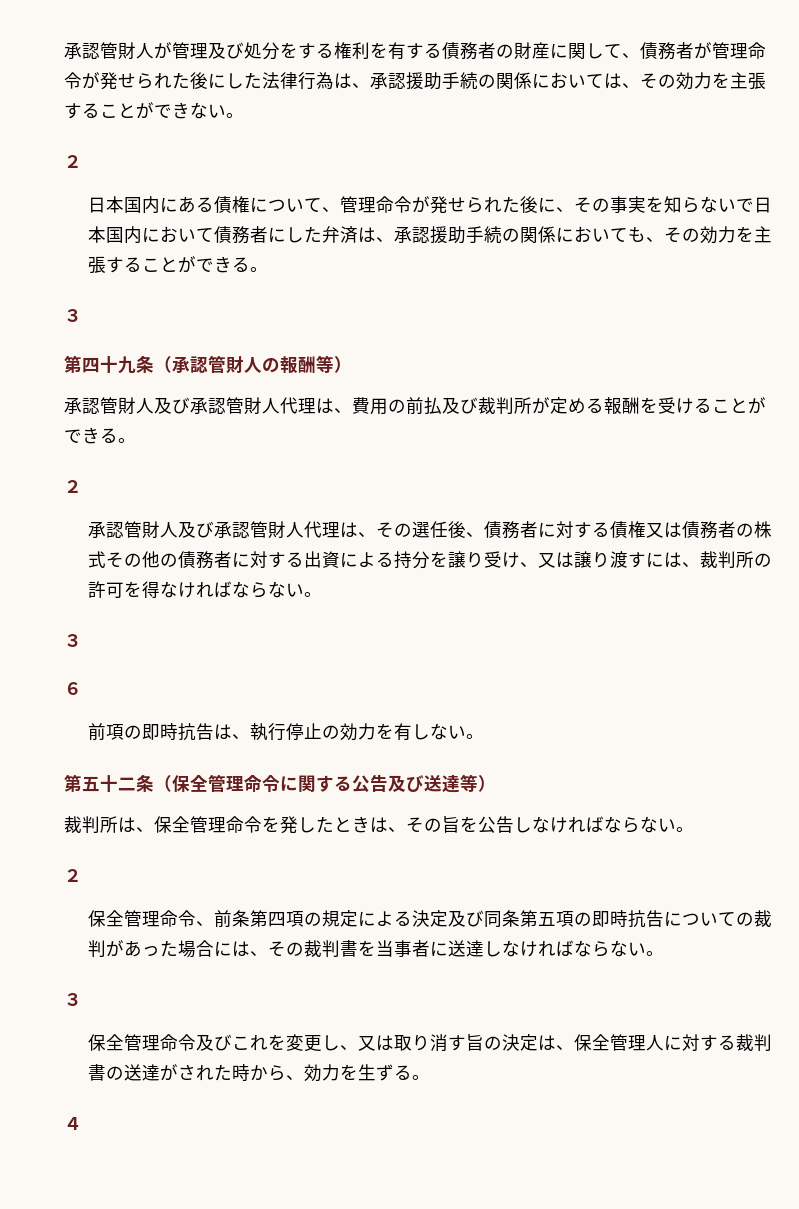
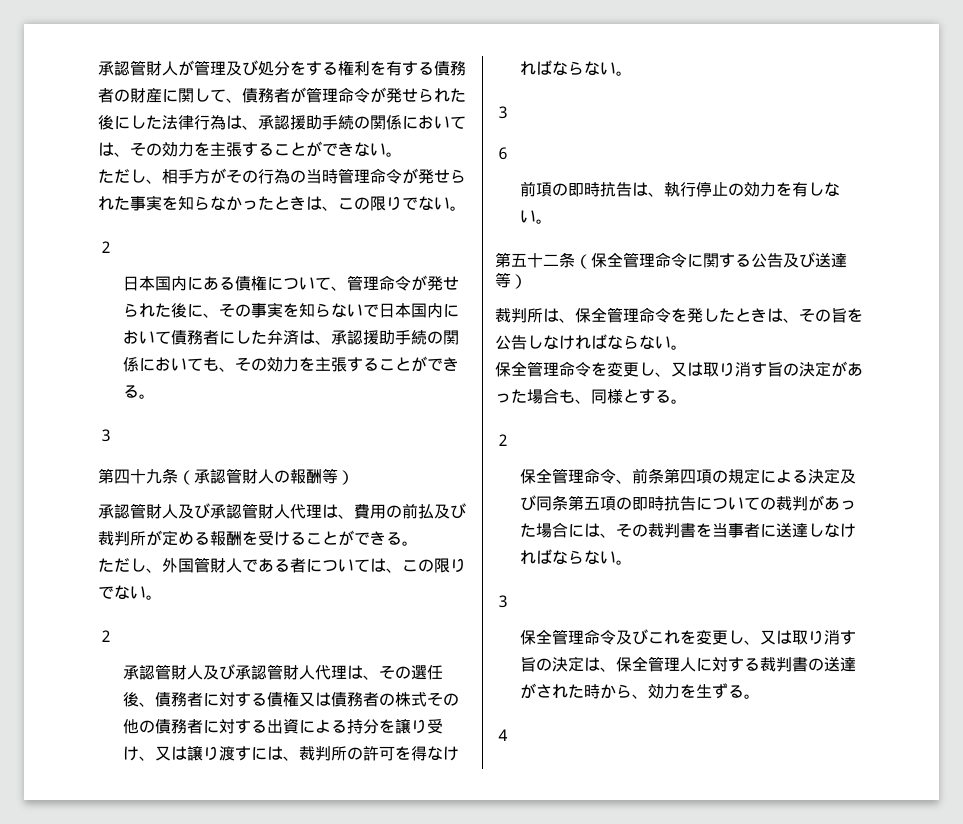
(244, 115) none -> [98,168,466,184] [98,195,466,211] // ただし、相手方がその行為の当時管理命令が発せられた事実を知らなかったときは、この限りでない。
(136, 440) none -> [98,557,466,573] [98,585,162,600] // ただし、外国管財人である者については、この限りでない。
(694, 829) none -> [495,361,863,377] [495,388,687,404] // 保全管理命令を変更し、又は取り消す旨の決定があった場合も、同様とする。

